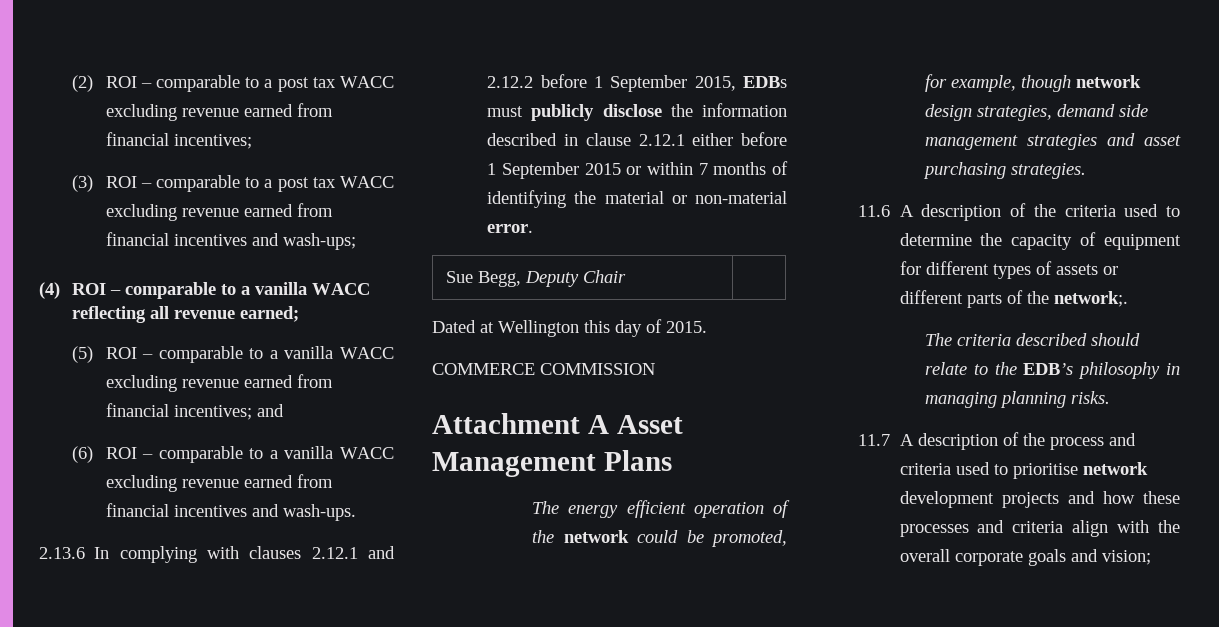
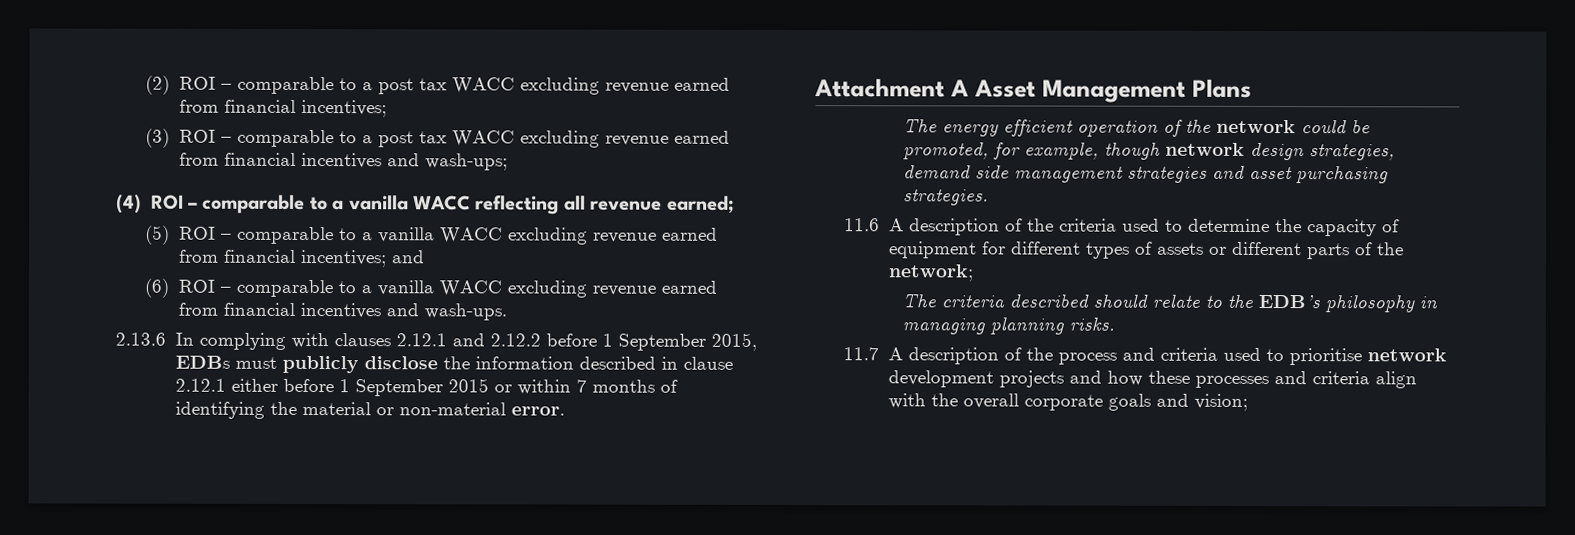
[446,270,627,287] [432,319,707,337] [432,363,655,375] // Sue Begg, Deputy Chair | // Dated at Wellington this day of 2015. // COMMERCE COMMISSION -> (565, 411) none
[1053,291,1128,307] network;. -> [887,264,974,282] network;

